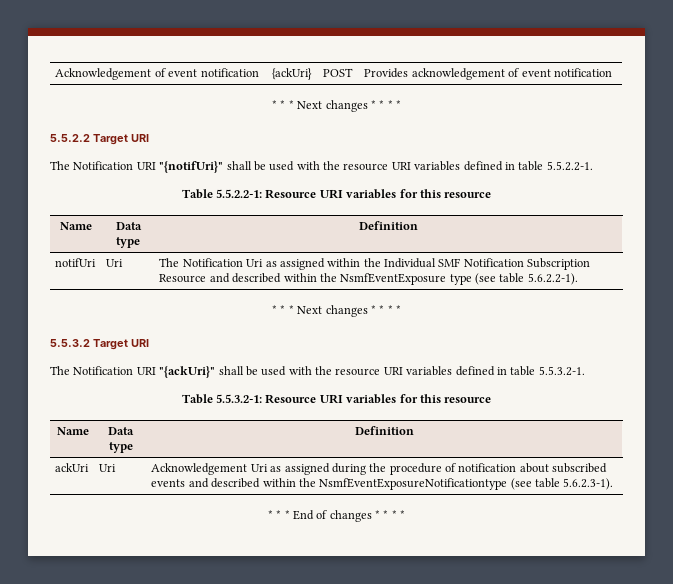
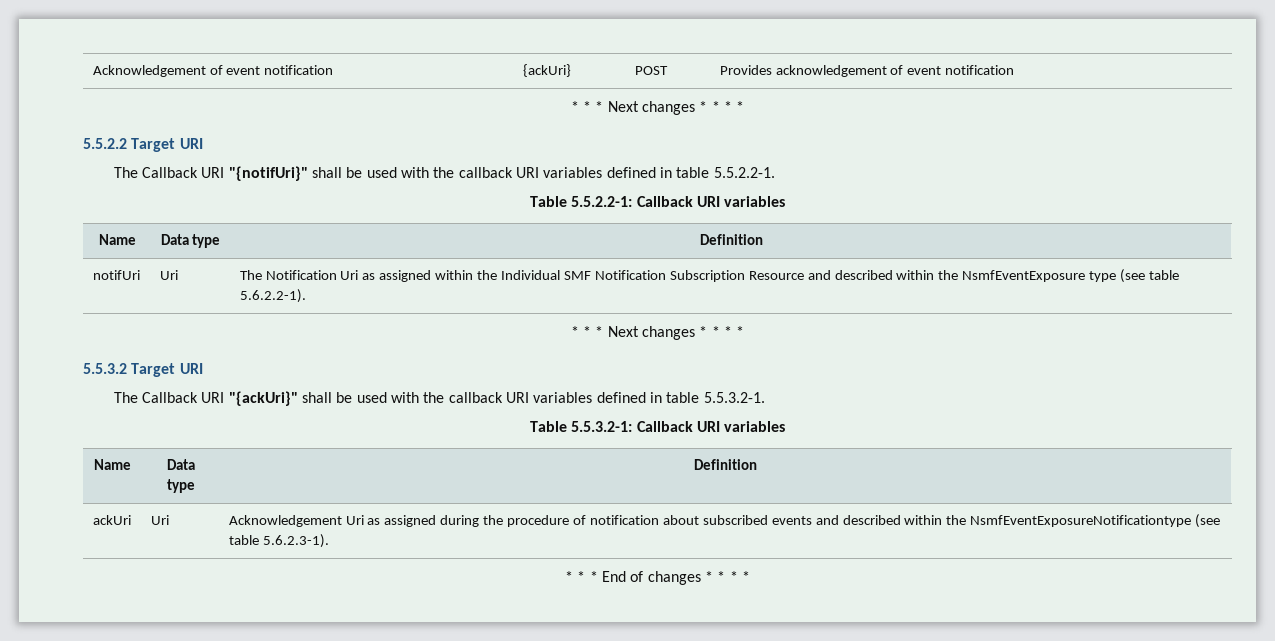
[73,161,134,170] Notification -> [142,167,199,178] Callback
[343,163,389,171] resource -> [458,167,513,178] callback
[265,189,492,199] Resource URI variables for this resource -> [636,196,786,207] Callback URI variables
[73,366,134,375] Notification -> [142,392,199,403] Callback
[335,368,381,376] resource -> [448,392,503,403] callback
[265,394,492,404] Resource URI variables for this resource -> [636,421,786,432] Callback URI variables

